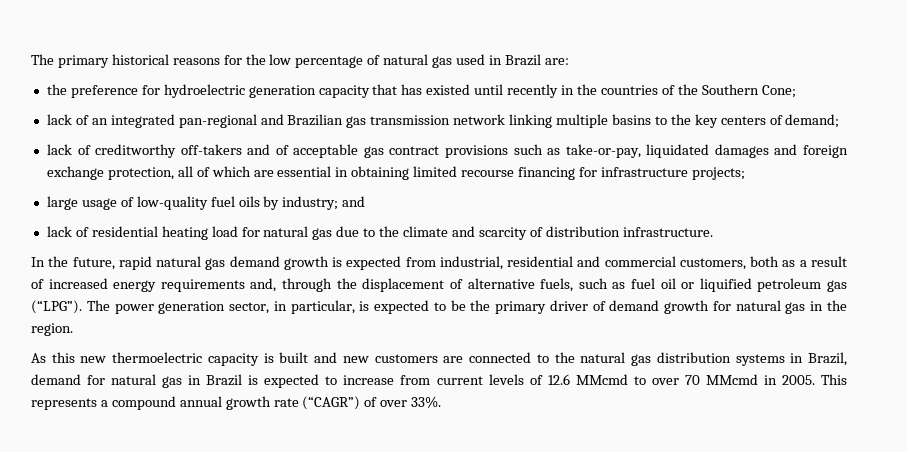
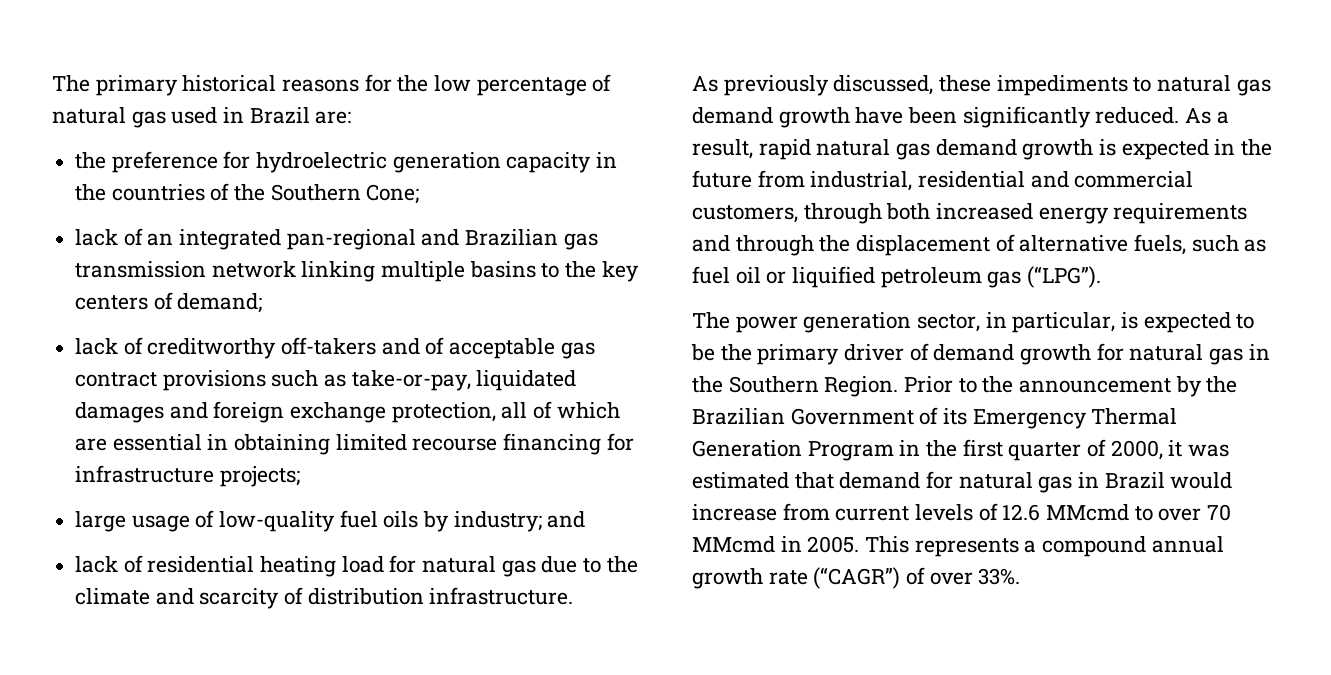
[372,84,559,98] that has existed until recently -> (592, 162) none
[31,256,115,270] In the future, -> [692,75,1271,96] [692,106,1229,128] [692,139,753,159] As previously discussed, these impediments to natural gas demand growth have been significantly reduced. As a result,
(402, 263) none -> [1214,139,1273,156] [692,170,752,188] in the future
[750,256,848,267] [31,279,44,289] both as a result of -> [803,203,931,224] through both
[250,278,277,292] and, -> [692,235,730,252] and
(82, 307) none -> (1102, 277) //
[31,323,73,336] [31,352,847,366] region. // As this new thermoelectric capacity is built and new customers are connected to the natural gas distribution systems in Brazil, -> [728,376,1238,397] [692,407,1178,429] [692,439,1230,461] [692,472,834,489] Southern Region. Prior to the announcement by the Brazilian Government of its Emergency Thermal Generation Program in the first quarter of 2000, it was estimated that
[248,374,338,388] is expected to -> [1170,472,1233,489] would

